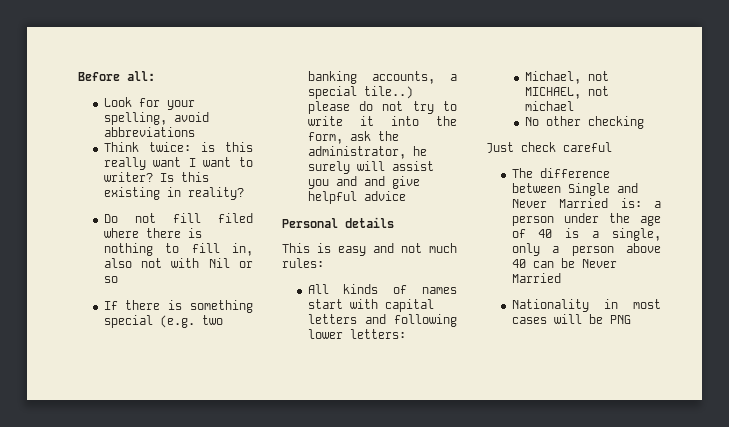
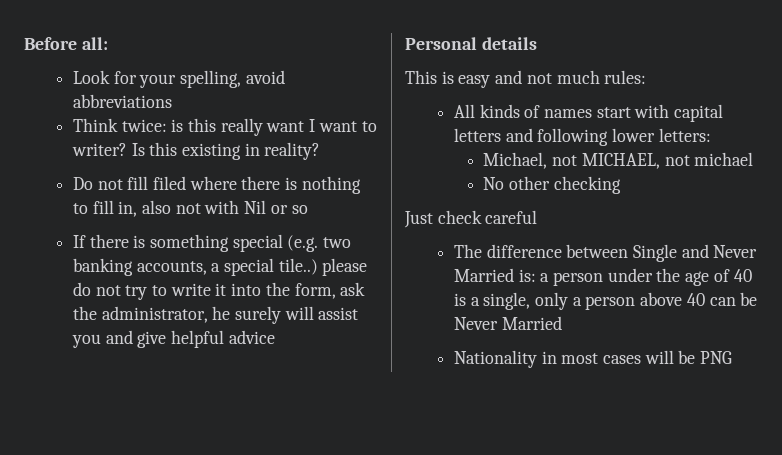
[363,176,385,186] and -> (133, 337) none

